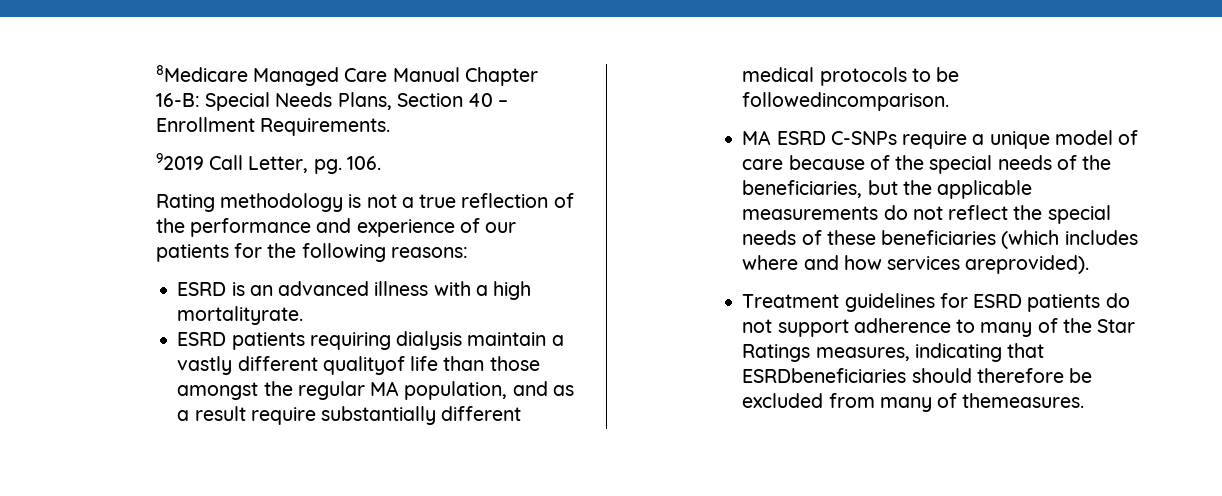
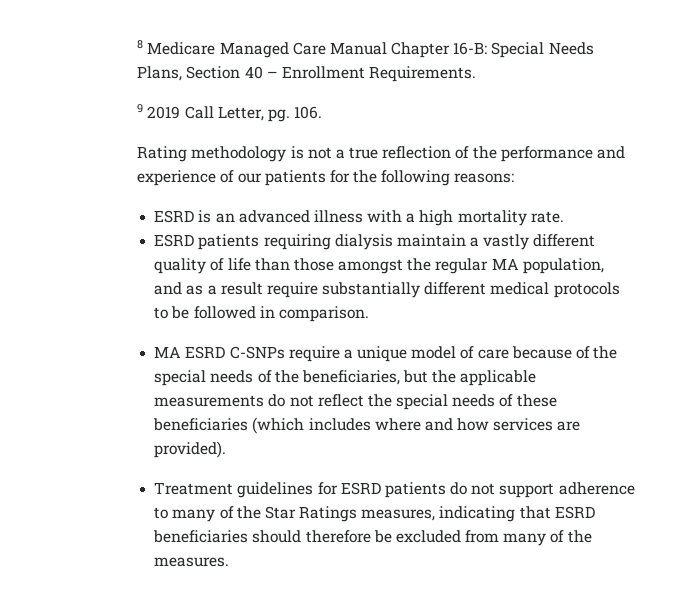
[155,65,248,82] 8Medicare -> [137,40,216,55] 8 Medicare
[155,153,204,170] 92019 -> [137,104,181,119] 9 2019
[177,306,304,325] mortalityrate. -> [457,210,564,226] mortality rate.
[322,356,405,375] qualityof -> [154,258,225,274] quality of
[742,92,950,111] followedincomparison. -> [193,306,369,322] followed in comparison.
[965,255,1090,274] areprovided). -> [557,421,581,431] [154,441,227,458] are provided).
[742,368,907,383] ESRDbeneficiaries -> [554,506,595,519] [153,530,249,543] ESRD beneficiaries
[962,393,1085,408] themeasures. -> [567,530,592,543] [154,557,230,567] the measures.

